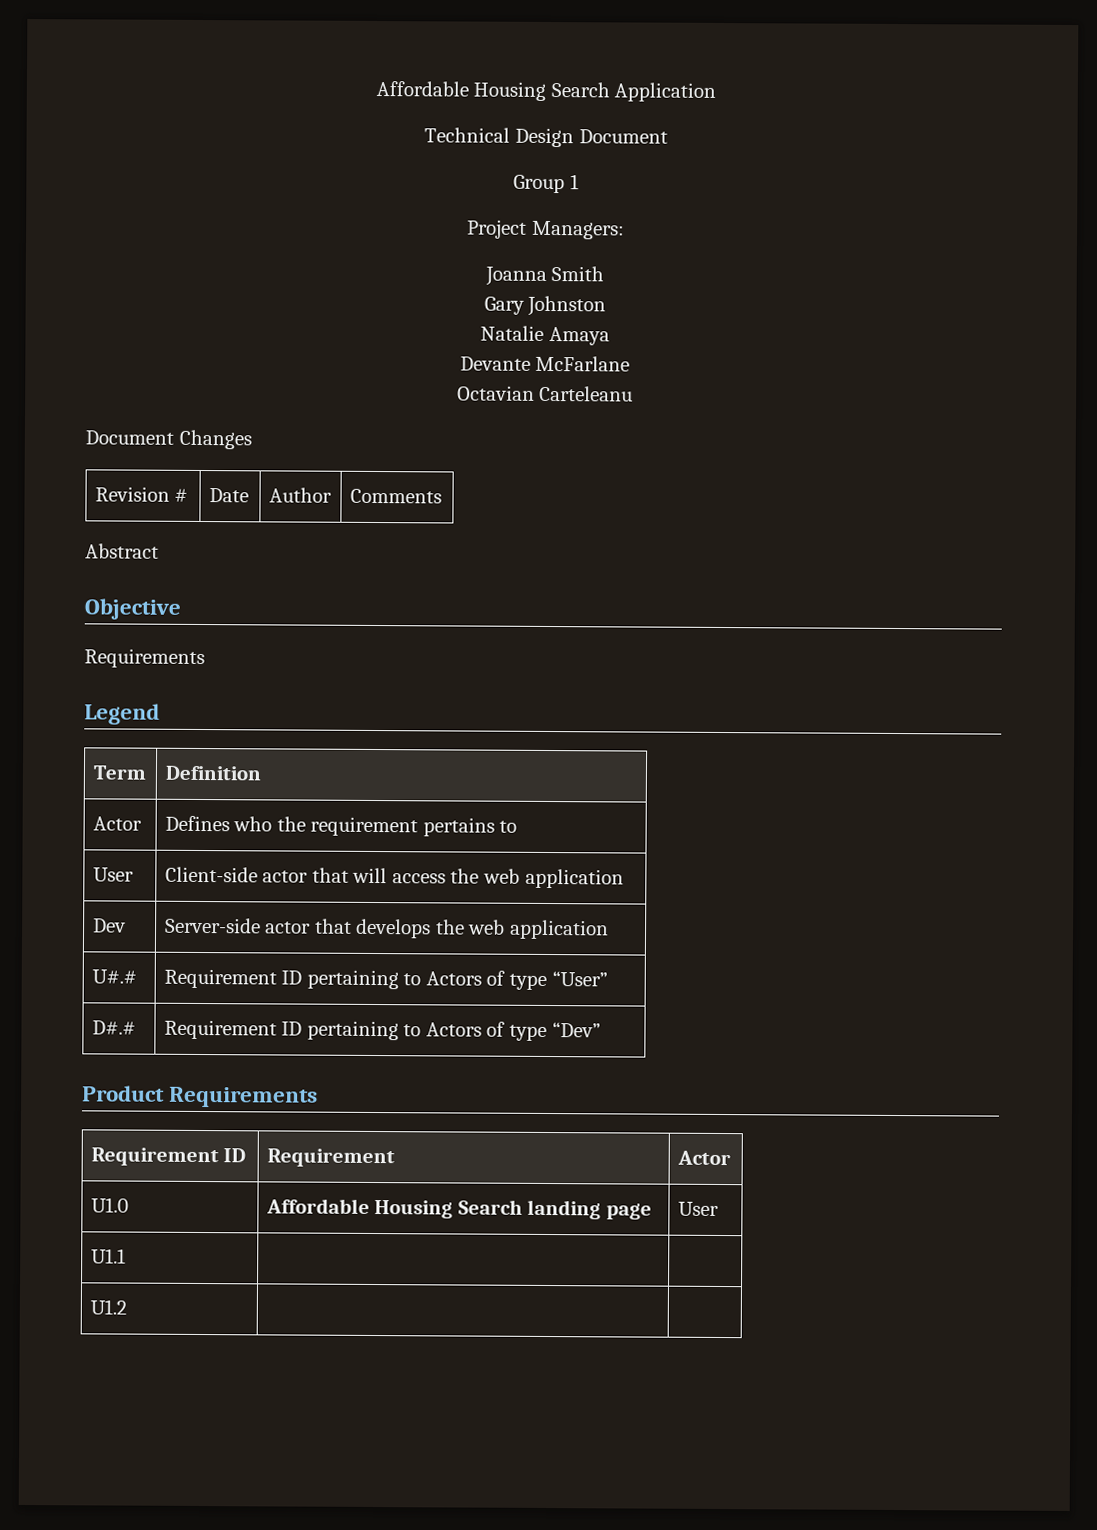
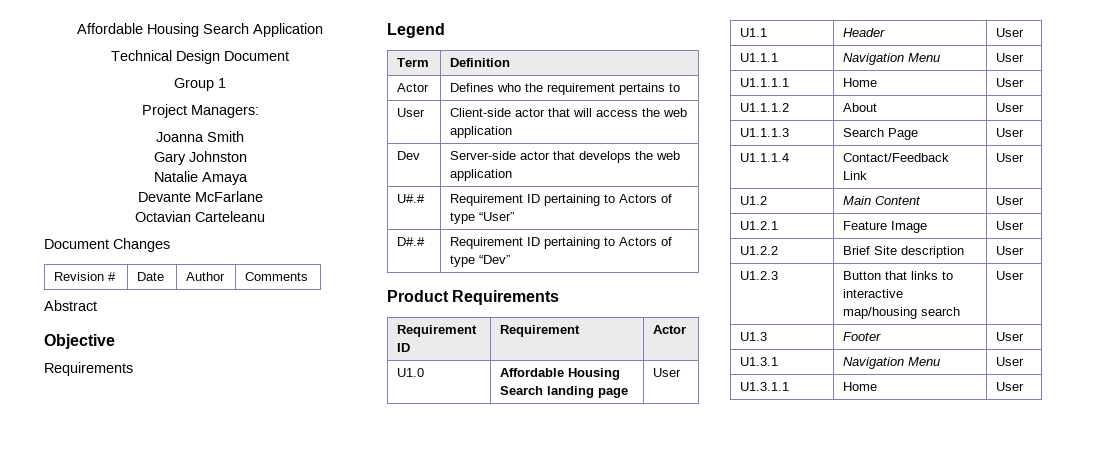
[89,1299,127,1315] | // U1.2 | | -> [843,28,886,37] [996,28,1025,37] [740,53,779,62] [843,53,941,65] [996,53,1025,62] [740,78,790,87] [843,78,878,87] [996,78,1025,87] [740,103,790,112] [843,103,878,112] [996,103,1025,112] [740,128,790,137] [843,128,919,140] [996,128,1025,137] [740,153,790,162] [843,153,950,162] [843,171,868,180] [996,153,1025,162] [740,196,768,205] [843,196,922,205] [996,196,1025,205] [740,221,779,230] [843,221,928,233] [996,221,1025,230] [740,246,779,255] [843,246,965,258] [996,246,1025,255] [740,271,779,280] [843,271,954,280] [843,289,904,298] [843,307,961,319] [996,271,1025,280] [740,332,768,341] [843,332,882,341] [996,332,1025,341] [740,357,779,366] [843,357,941,369] [996,357,1025,366] [740,382,790,391] [843,382,878,391] [996,382,1025,391] Header | User // U1.1.1 | Navigation Menu | User // U1.1.1.1 | Home | User // U1.1.1.2 | About | User // U1.1.1.3 | Search Page | User // U1.1.1.4 | Contact/Feedback Link | User // U1.2 | Main Content | User // U1.2.1 | Feature Image | User // U1.2.2 | Brief Site description | User // U1.2.3 | Button that links to interactive map/housing search | User // U1.3 | Footer | User // U1.3.1 | Navigation Menu | User // U1.3.1.1 | Home | User

